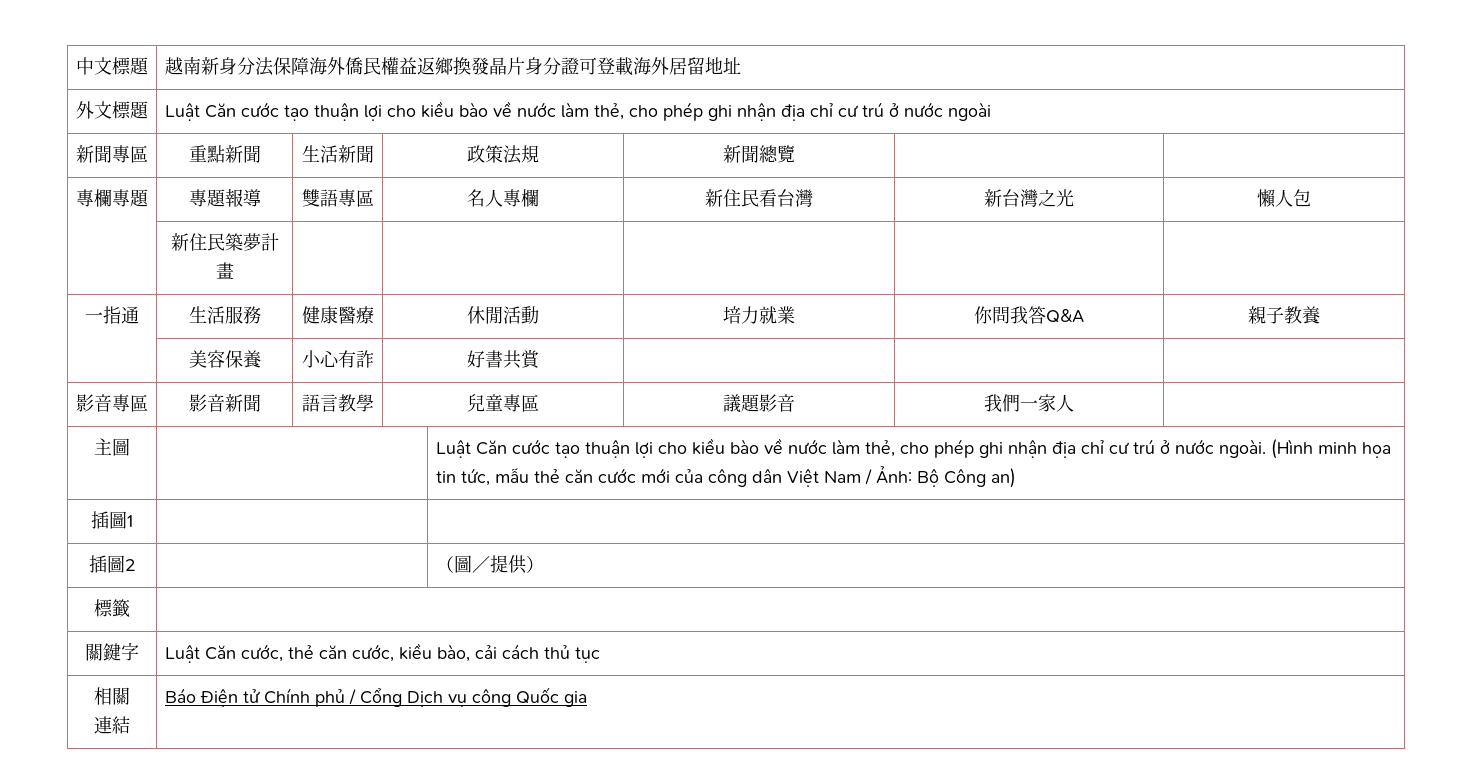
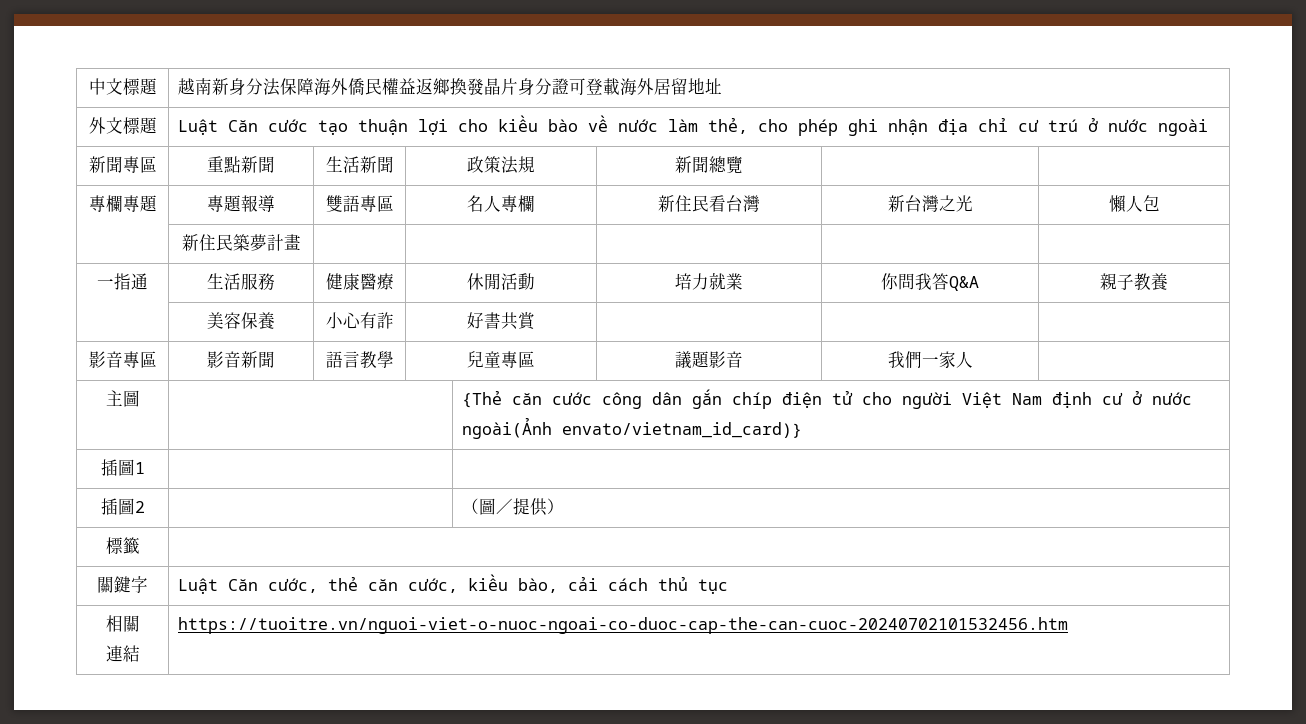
[435,438,1391,459] [435,466,1016,488] Luật Căn cước tạo thuận lợi cho kiều bào về nước làm thẻ, cho phép ghi nhận địa chỉ cư trú ở nước ngoài. (Hình minh họa tin tức, mẫu thẻ căn cước mới của công dân Việt Nam / Ảnh: Bộ Công an) -> [461,389,1192,409] [461,417,802,439] {Thẻ căn cước công dân gắn chíp điện tử cho người Việt Nam định cư ở nước ngoài(Ảnh envato/vietnam_id_card)}
[164,687,587,707] Báo Điện tử Chính phủ / Cổng Dịch vụ công Quốc gia -> [177,617,1068,634] https://tuoitre.vn/nguoi-viet-o-nuoc-ngoai-co-duoc-cap-the-can-cuoc-20240702101532456.htm

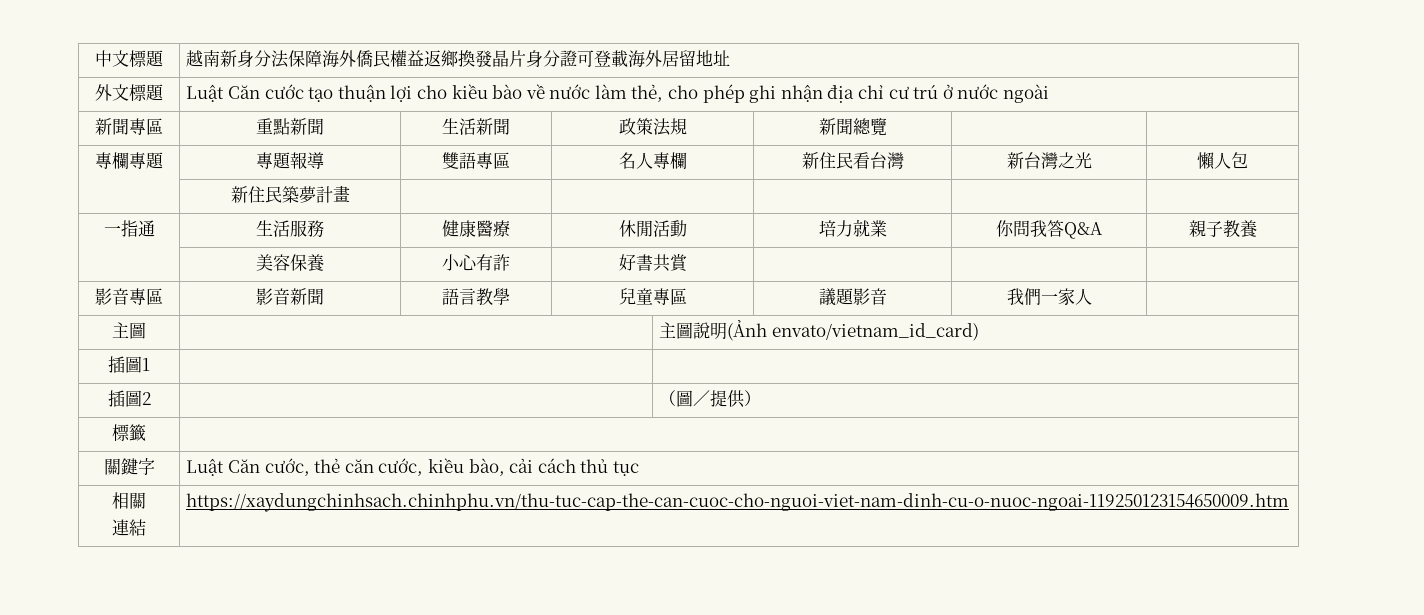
[461,389,1192,409] [461,417,802,439] {Thẻ căn cước công dân gắn chíp điện tử cho người Việt Nam định cư ở nước ngoài(Ảnh envato/vietnam_id_card)} -> [659,320,979,341] 主圖說明(Ảnh envato/vietnam_id_card)
[177,617,1068,634] https://tuoitre.vn/nguoi-viet-o-nuoc-ngoai-co-duoc-cap-the-can-cuoc-20240702101532456.htm -> [186,493,1290,512] https://xaydungchinhsach.chinhphu.vn/thu-tuc-cap-the-can-cuoc-cho-nguoi-viet-nam-dinh-cu-o-nuoc-ngoai-119250123154650009.htm

